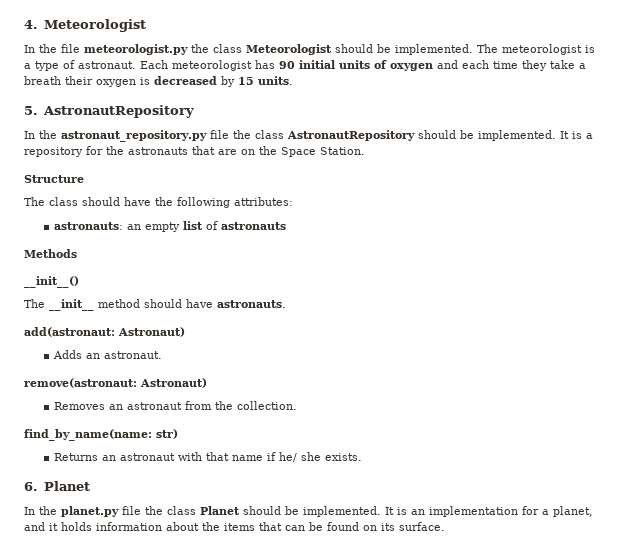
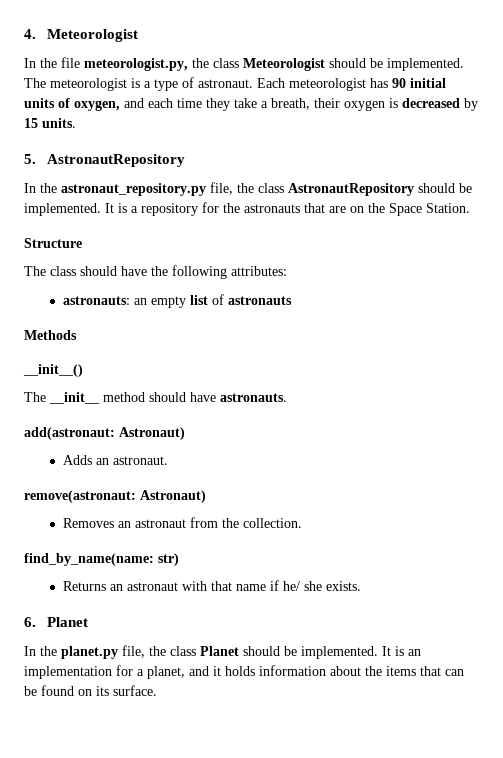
[84,44,188,55] meteorologist.py -> [84,58,188,71] meteorologist.py,
[390,63,433,71] oxygen -> [74,100,120,111] oxygen,
[24,76,61,85] breath -> [271,98,310,110] breath,
[209,130,229,139] file -> [210,182,233,195] file,
[122,506,141,515] file -> [122,645,145,658] file,

